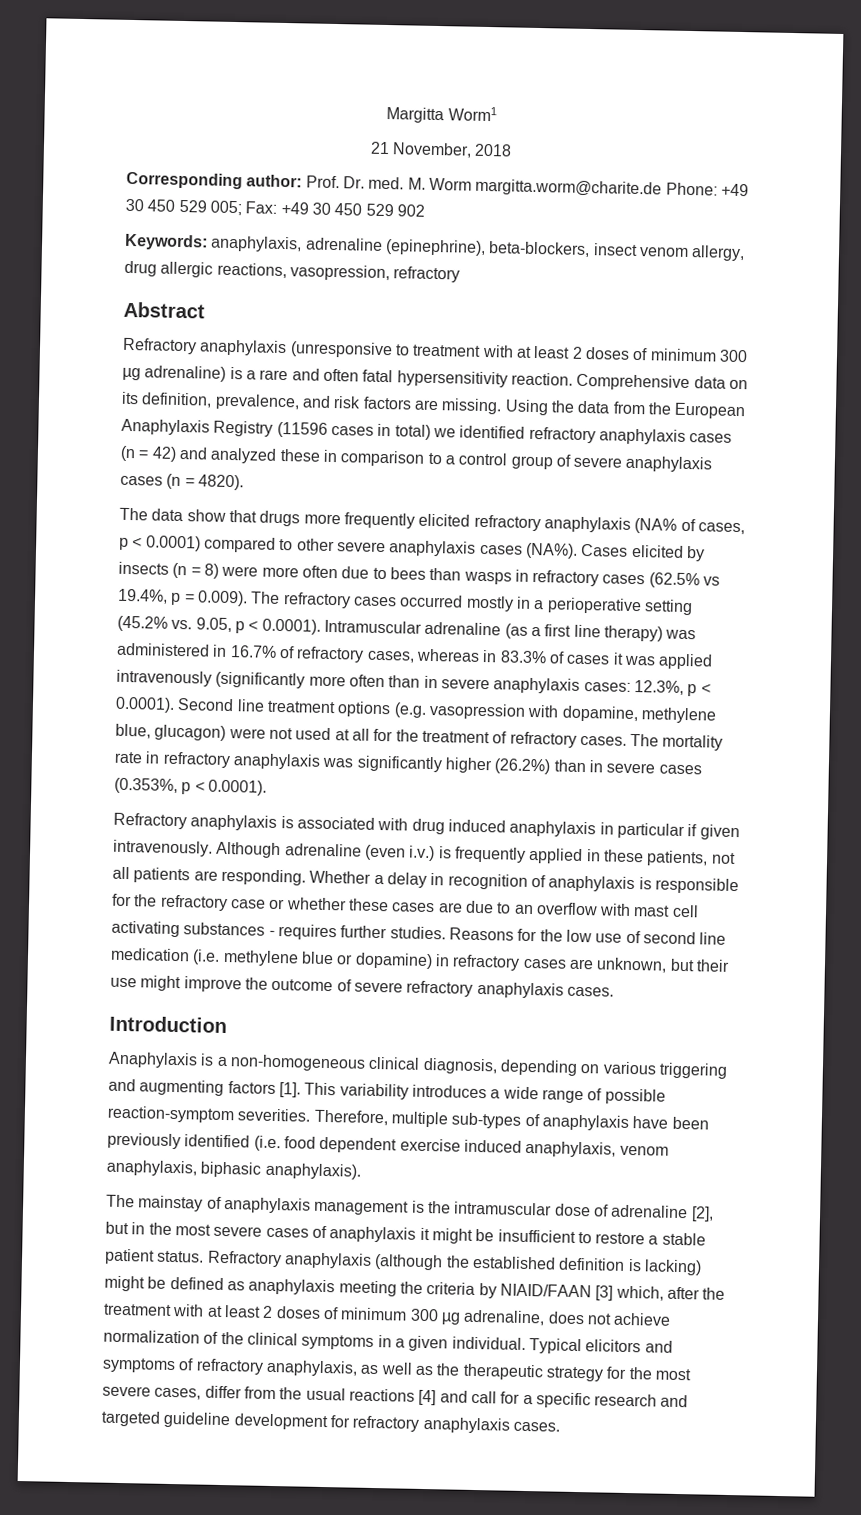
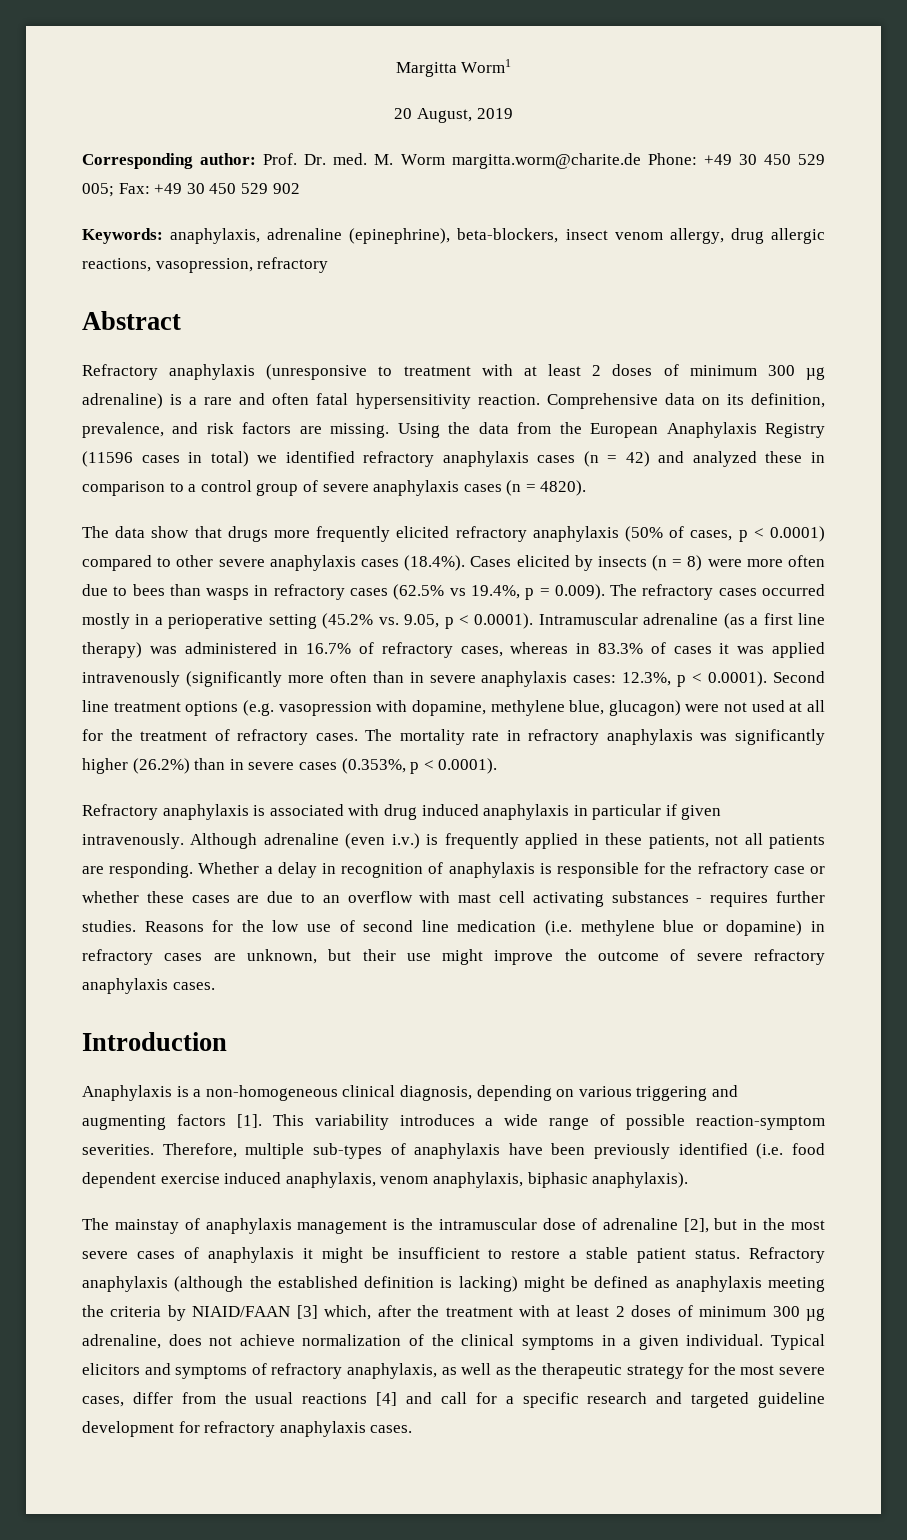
[369,141,513,158] 21 November, 2018 -> [394,108,513,123] 20 August, 2019
[634,517,678,534] (NA% -> [625,526,663,542] (50%
[524,542,578,559] (NA%). -> [404,555,466,571] (18.4%).

